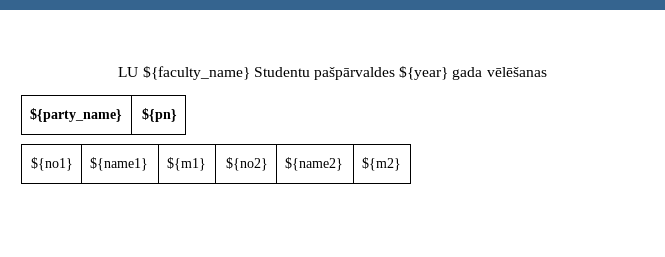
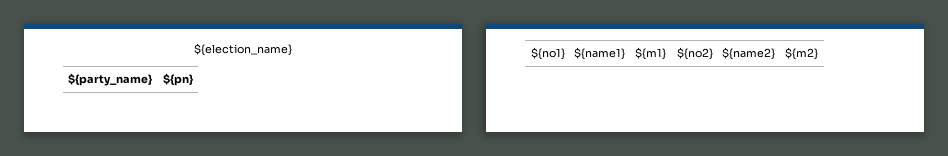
[118,66,547,80] LU ${faculty_name} Studentu pašpārvaldes ${year} gada vēlēšanas -> [194,43,292,56] ${election_name}

